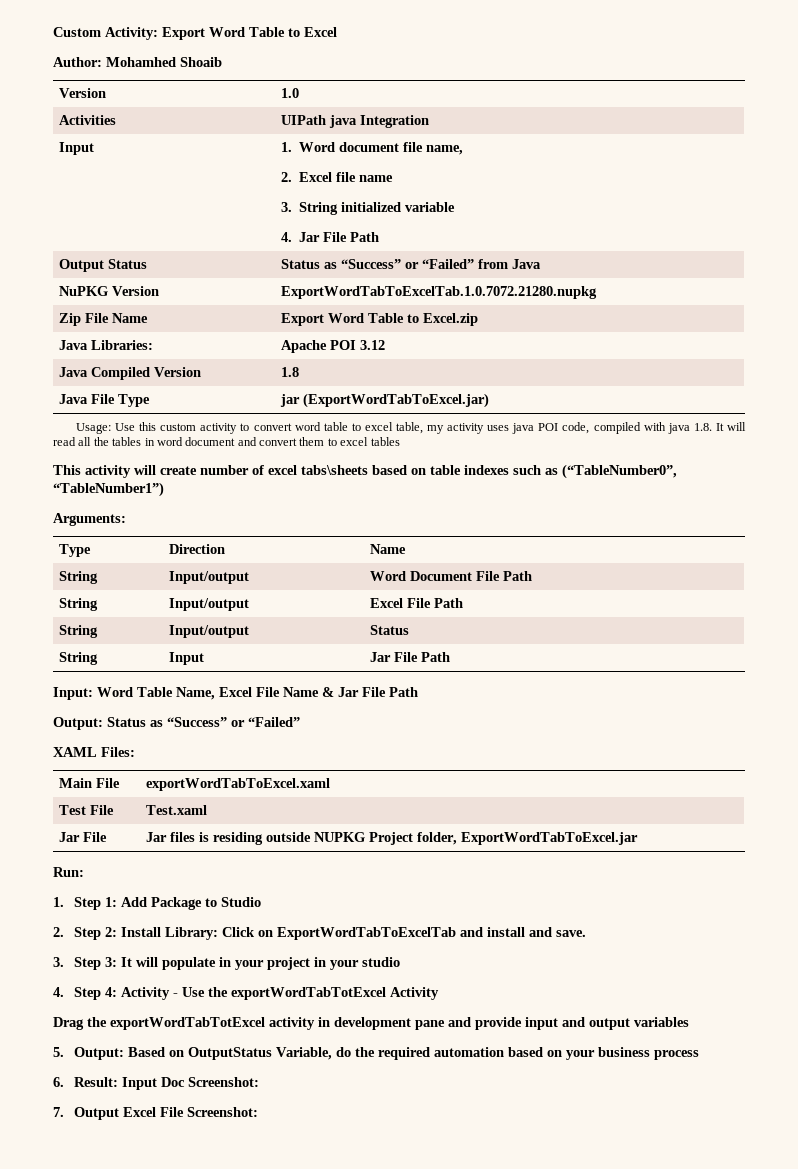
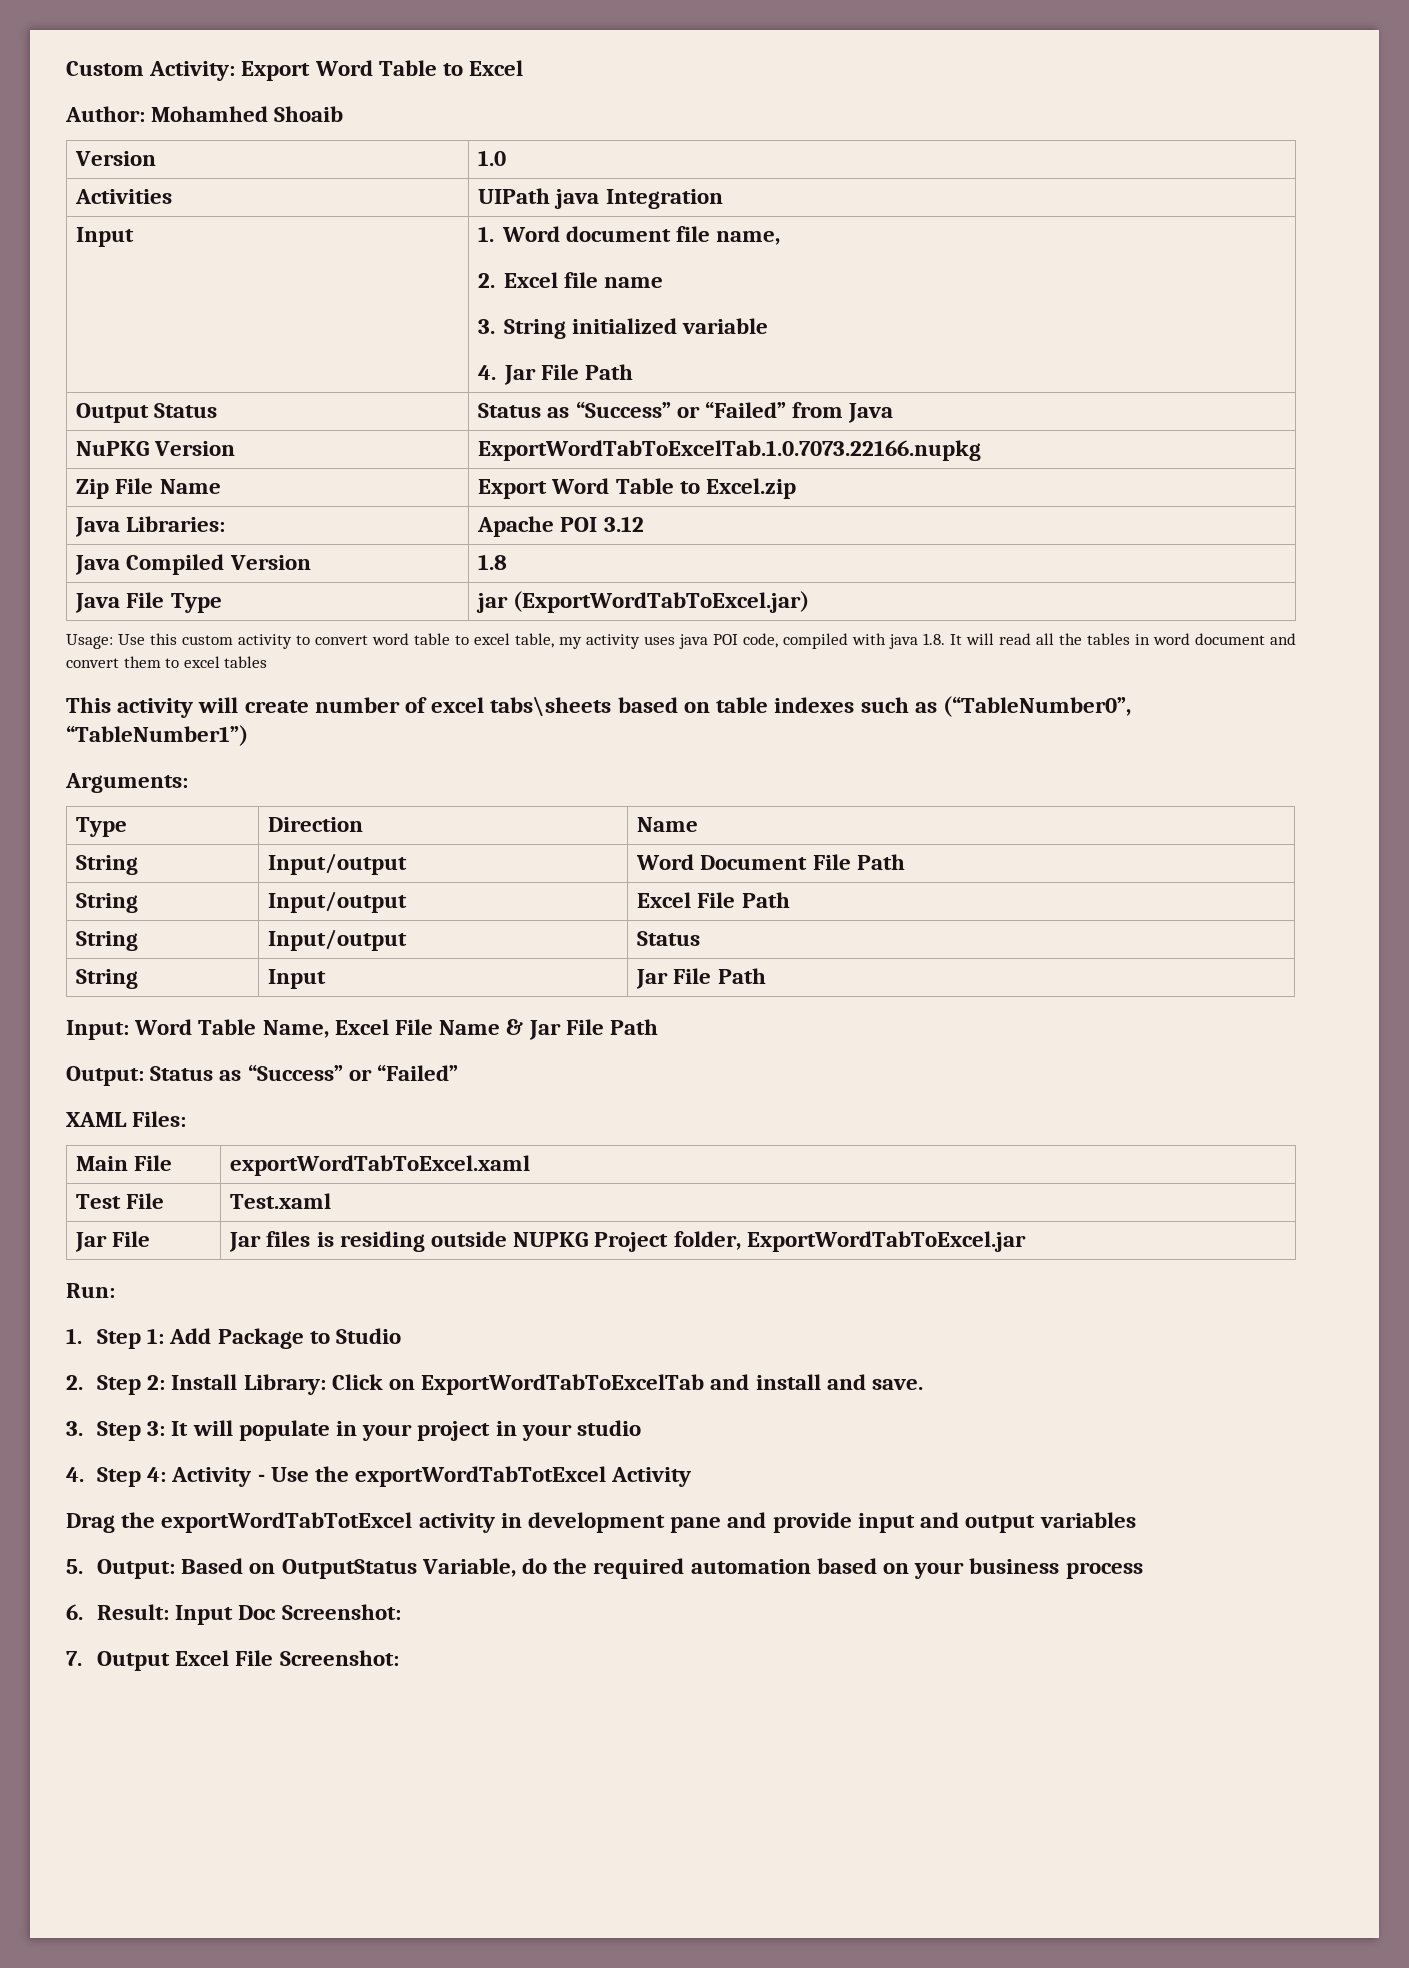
[281,286,598,299] ExportWordTabToExcelTab.1.0.7072.21280.nupkg -> [478,440,982,461] ExportWordTabToExcelTab.1.0.7073.22166.nupkg

